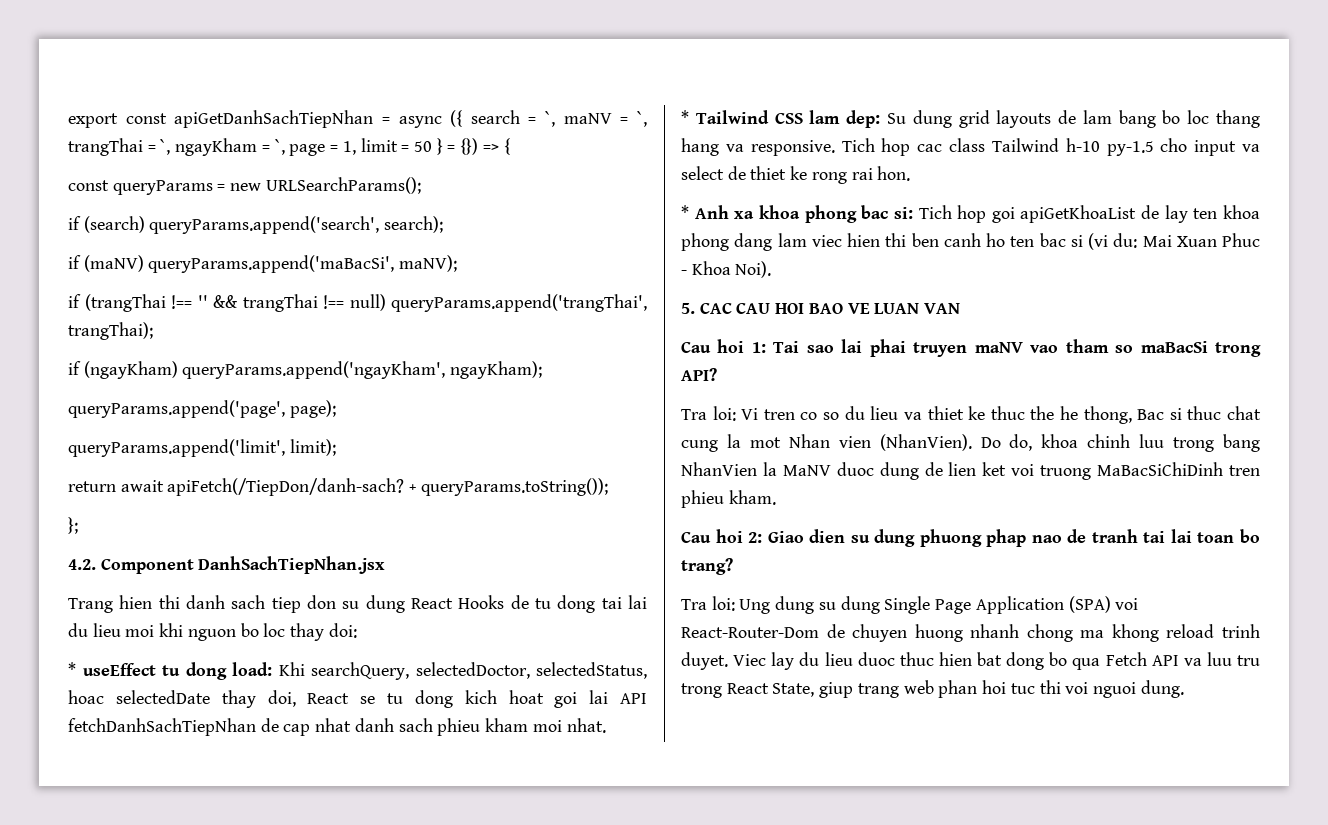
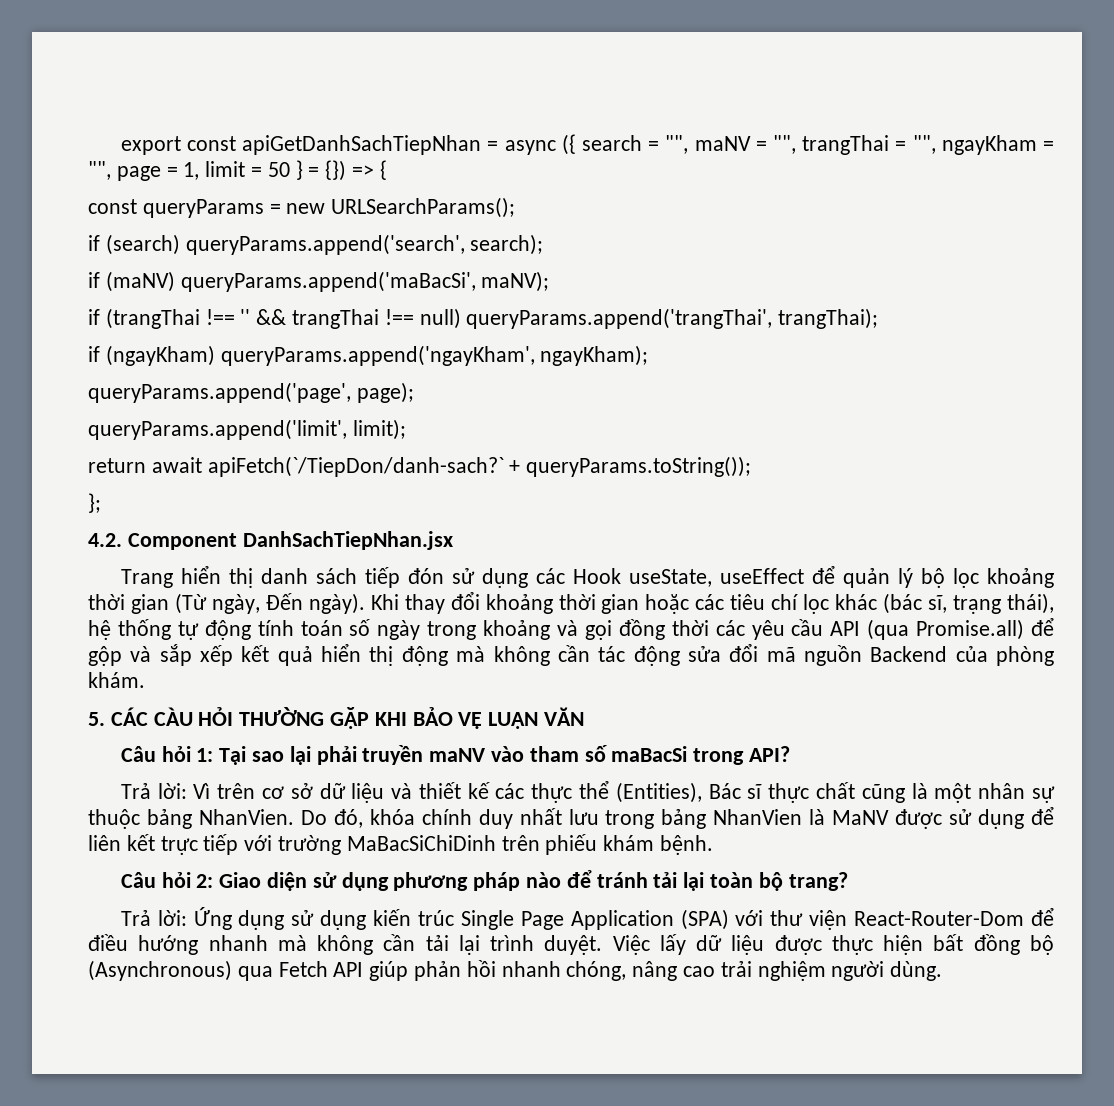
[545,111,556,127] `, -> [665,135,689,154] "",
[636,111,647,127] `, -> [772,135,796,154] "",
[160,139,171,155] `, -> [912,135,936,154] "",
[274,139,285,155] `, -> [88,161,111,180] "",
[167,478,405,496] apiFetch(/TiepDon/danh-sach? -> [207,456,504,477] apiFetch(`/TiepDon/danh-sach?`
[119,595,647,613] [68,623,357,641] [68,662,647,680] [68,690,647,708] [68,718,606,736] [681,110,1260,128] [681,138,1260,156] [681,166,911,184] [681,205,1260,223] [681,233,1260,251] [681,261,772,278] [681,303,961,314] [681,339,1261,357] [681,368,717,381] [681,406,1261,424] [681,434,1260,452] [681,462,1260,480] [681,490,776,508] [681,529,1260,547] [681,558,733,575] [681,596,1139,614] [681,624,1260,642] [681,652,1260,670] [681,680,1184,698] hien thi danh sach tiep don su dung React Hooks de tu dong tai lai du lieu moi khi nguon bo loc thay doi: // * useEffect tu dong load: Khi searchQuery, selectedDoctor, selectedStatus, hoac selectedDate thay doi, React se tu dong kich hoat goi lai API fetchDanhSachTiepNhan de cap nhat danh sach phieu kham moi nhat. // * Tailwind CSS lam dep: Su dung grid layouts de lam bang bo loc thang hang va responsive. Tich hop cac class Tailwind h-10 py-1.5 cho input va select de thiet ke rong rai hon. // * Anh xa khoa phong bac si: Tich hop goi apiGetKhoaList de lay ten khoa phong dang lam viec hien thi ben canh ho ten bac si (vi du: Mai Xuan Phuc - Khoa Noi). // 5. CAC CAU HOI BAO VE LUAN VAN // Cau hoi 1: Tai sao lai phai truyen maNV vao tham so maBacSi trong API? // Tra loi: Vi tren co so du lieu va thiet ke thuc the he thong, Bac si thuc chat cung la mot Nhan vien (NhanVien). Do do, khoa chinh luu trong bang NhanVien la MaNV duoc dung de lien ket voi truong MaBacSiChiDinh tren phieu kham. // Cau hoi 2: Giao dien su dung phuong phap nao de tranh tai lai toan bo trang? // Tra loi: Ung dung su dung Single Page Application (SPA) voi React-Router-Dom de chuyen huong nhanh chong ma khong reload trinh duyet. Viec lay du lieu duoc thuc hien bat dong bo qua Fetch API va luu tru trong React State, giup trang web phan hoi tuc thi voi nguoi dung. -> [180,566,1054,588] [88,592,1055,614] [88,618,1054,640] [88,644,1055,666] [88,672,145,688] [88,707,585,729] [120,745,791,765] [120,781,1055,803] [88,807,1055,829] [88,834,714,855] [120,870,848,891] [120,907,1054,930] [88,934,1055,955] [88,960,943,981] hiển thị danh sách tiếp đón sử dụng các Hook useState, useEffect để quản lý bộ lọc khoảng thời gian (Từ ngày, Đến ngày). Khi thay đổi khoảng thời gian hoặc các tiêu chí lọc khác (bác sĩ, trạng thái), hệ thống tự động tính toán số ngày trong khoảng và gọi đồng thời các yêu cầu API (qua Promise.all) để gộp và sắp xếp kết quả hiển thị động mà không cần tác động sửa đổi mã nguồn Backend của phòng khám. // 5. CÁC CÀU HỎI THƯỜNG GẶP KHI BẢO VỆ LUẬN VĂN // Câu hỏi 1: Tại sao lại phải truyền maNV vào tham số maBacSi trong API? // Trả lời: Vì trên cơ sở dữ liệu và thiết kế các thực thể (Entities), Bác sĩ thực chất cũng là một nhân sự thuộc bảng NhanVien. Do đó, khóa chính duy nhất lưu trong bảng NhanVien là MaNV được sử dụng để liên kết trực tiếp với trường MaBacSiChiDinh trên phiếu khám bệnh. // Câu hỏi 2: Giao diện sử dụng phương pháp nào để tránh tải lại toàn bộ trang? // Trả lời: Ứng dụng sử dụng kiến trúc Single Page Application (SPA) với thư viện React-Router-Dom để điều hướng nhanh mà không cần tải lại trình duyệt. Việc lấy dữ liệu được thực hiện bất đồng bộ (Asynchronous) qua Fetch API giúp phản hồi nhanh chóng, nâng cao trải nghiệm người dùng.

